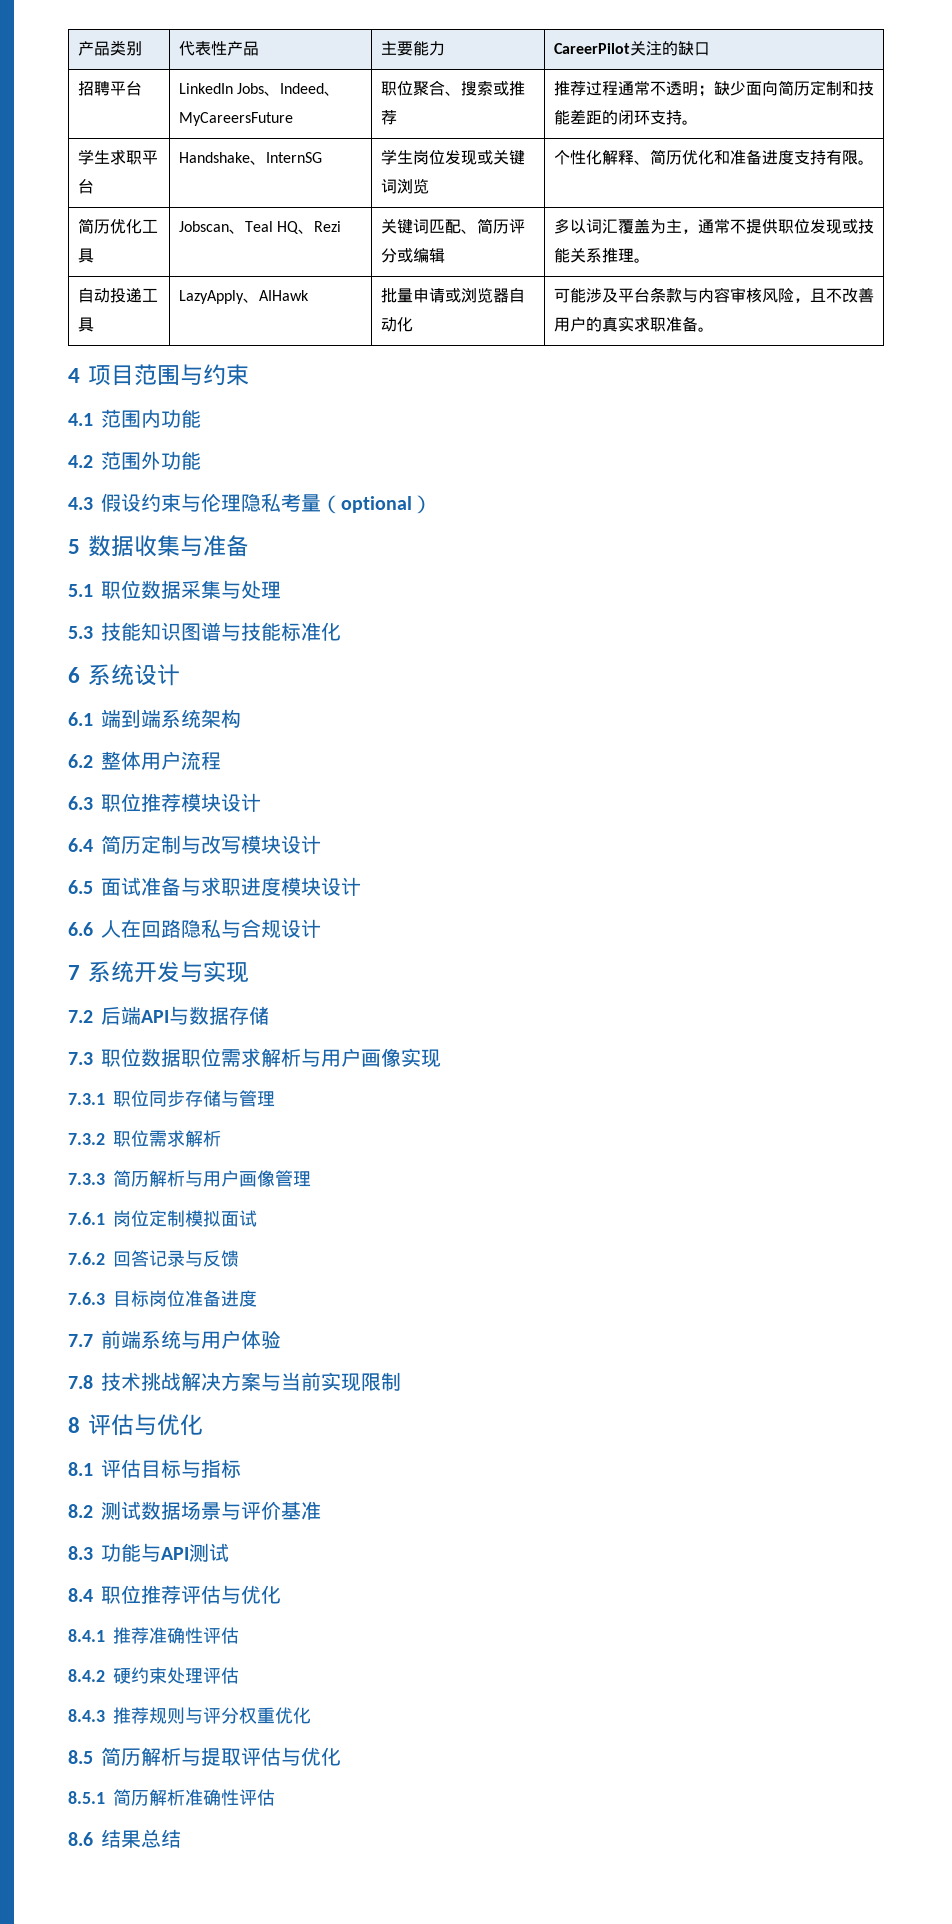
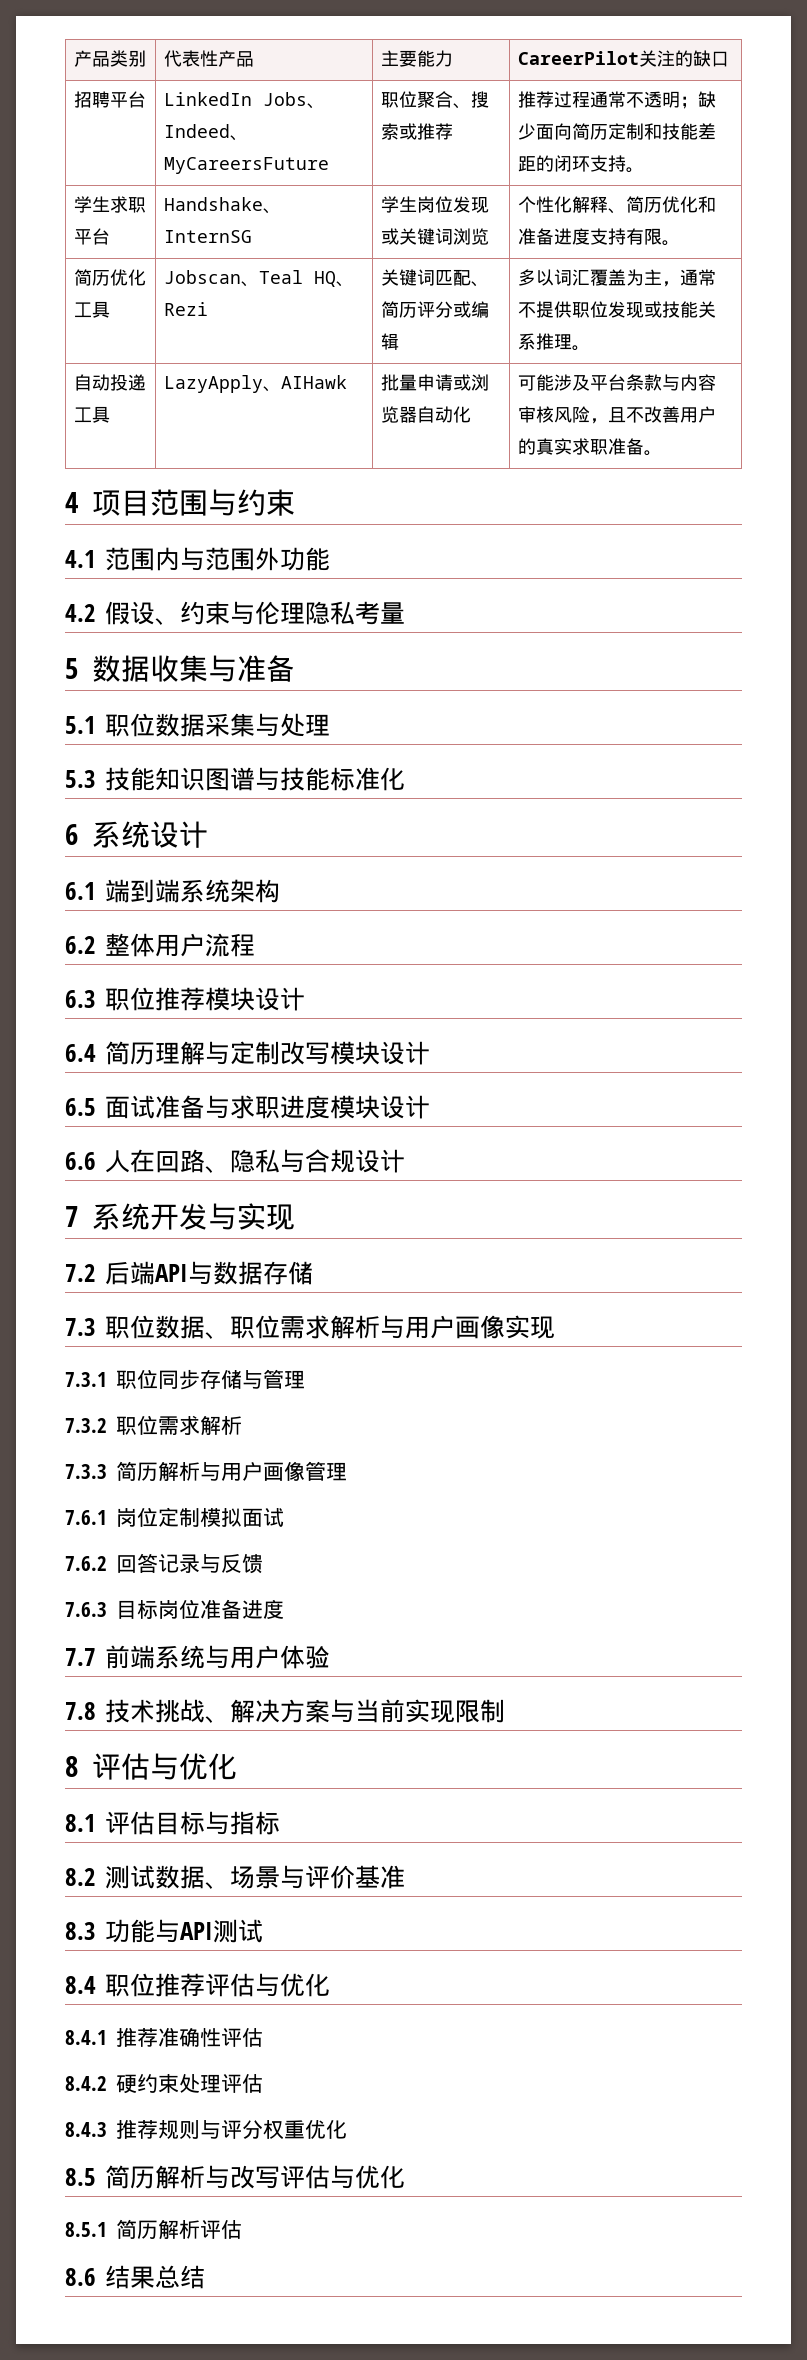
[161,409,201,428] [68,455,93,468] 功能 // 4.2 -> [180,547,205,571] 与
[68,493,141,512] 4.3假设 -> [65,601,180,625] 4.2假设、
[321,495,432,514] （optional） -> (405, 613) none
[141,835,201,854] 定制与 -> [155,1041,280,1065] 理解与定制
(181, 928) none -> [205,1166,230,1173] 、
(181, 1057) none -> [205,1332,230,1339] 、
(181, 1381) none -> [205,1716,230,1723] 、
(181, 1510) none -> [205,1882,230,1889] 、
[201,1747,241,1766] 提取 -> [230,2165,280,2189] 改写
[185,1789,239,1806] 准确性 -> (200, 2229) none

